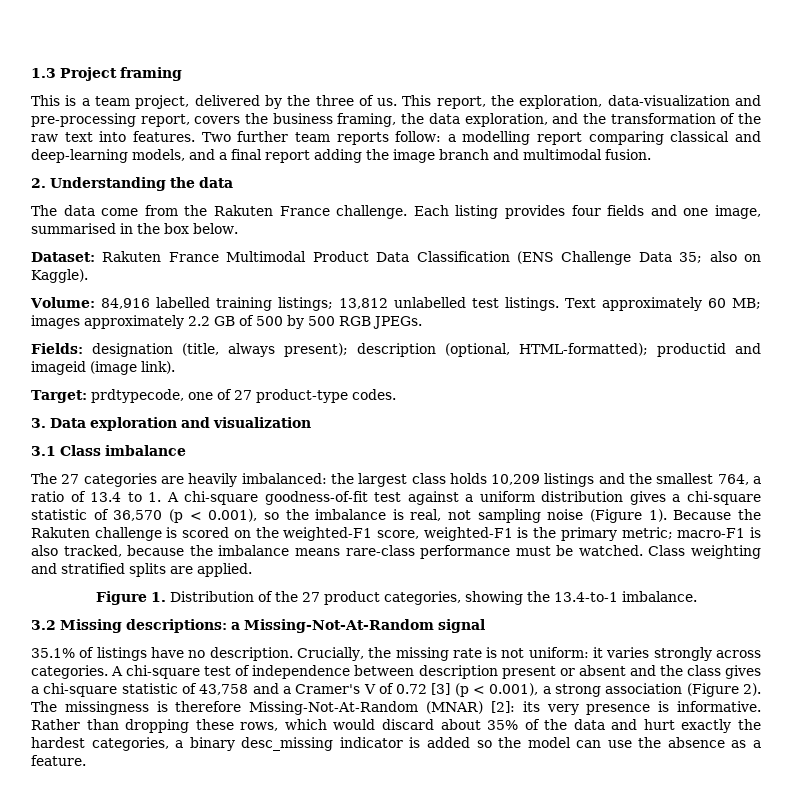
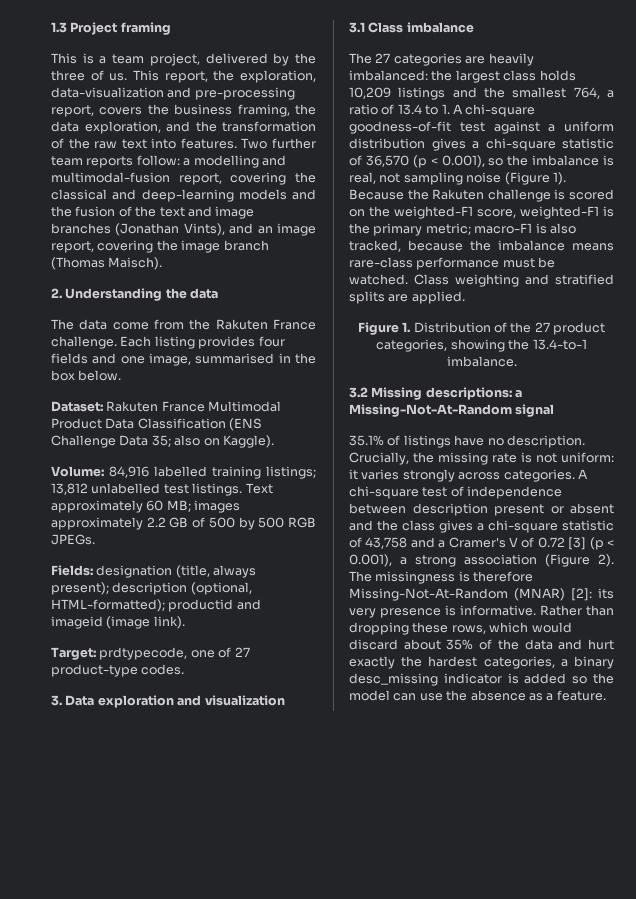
[537,131,761,145] [31,149,651,163] report comparing classical and deep-learning models, and a final report adding the image branch and multimodal fusion. -> [261,155,286,166] [51,172,316,185] [51,189,316,202] [51,206,255,219] [51,223,316,236] [51,240,269,253] [51,257,163,270] and multimodal-fusion report, covering the classical and deep-learning models and the fusion of the text and image branches (Jonathan Vints), and an image report, covering the image branch (Thomas Maisch).

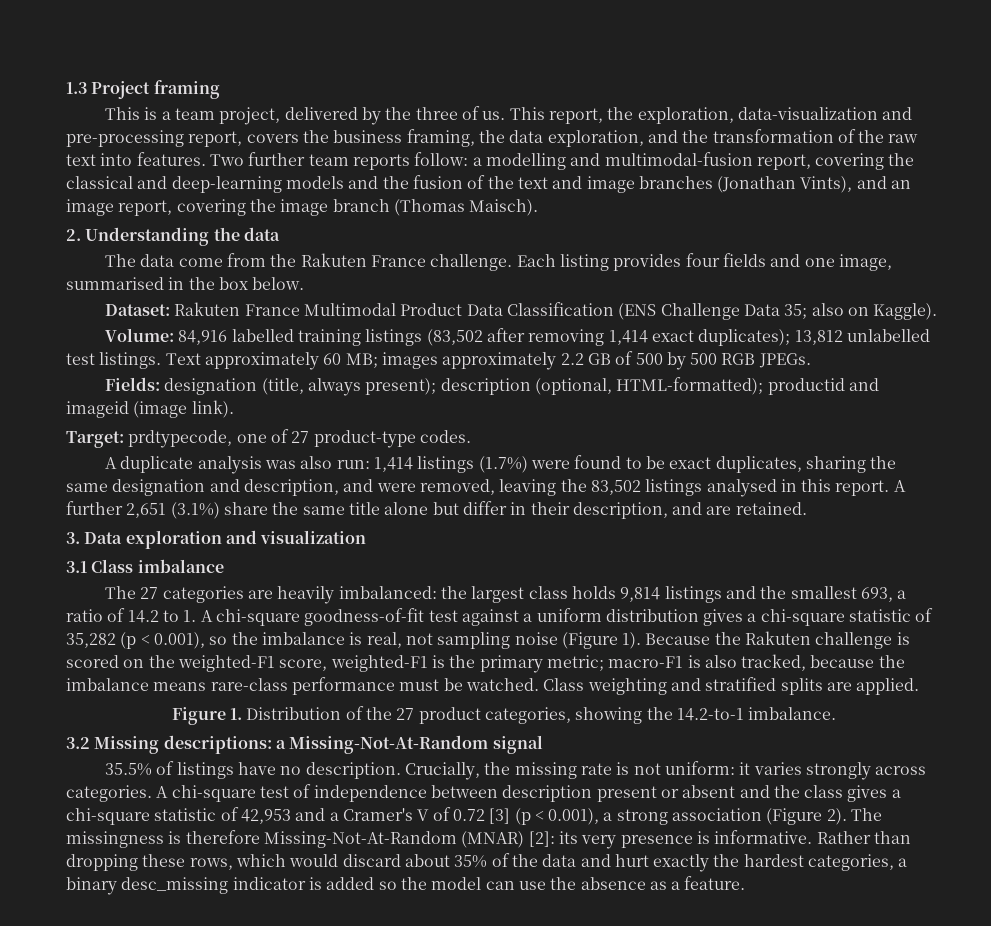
[266,466,316,479] listings; -> [365,328,791,346] listings (83,502 after removing 1,414 exact duplicates);
(185, 669) none -> [105,455,897,474] [66,479,906,497] [66,501,807,519] // A duplicate analysis was also run: 1,414 listings (1.7%) were found to be exact duplicates, sharing the same designation and description, and were removed, leaving the 83,502 listings analysed in this report. A further 2,651 (3.1%) share the same title alone but differ in their description, and are retained.
[349,87,391,99] 10,209 -> [620,587,661,602] 9,814
[573,87,600,99] 764, -> [860,587,893,602] 693,
[397,104,422,115] 13.4 -> [127,610,159,623] 14.2
[365,155,409,167] 36,570 -> [66,633,116,648] 35,282
[532,339,587,350] 13.4-to-1 -> [676,708,744,721] 14.2-to-1
[349,435,384,446] 35.1% -> [105,763,153,776] 35.5%
[365,537,408,549] 43,758 -> [240,809,291,824] 42,953

